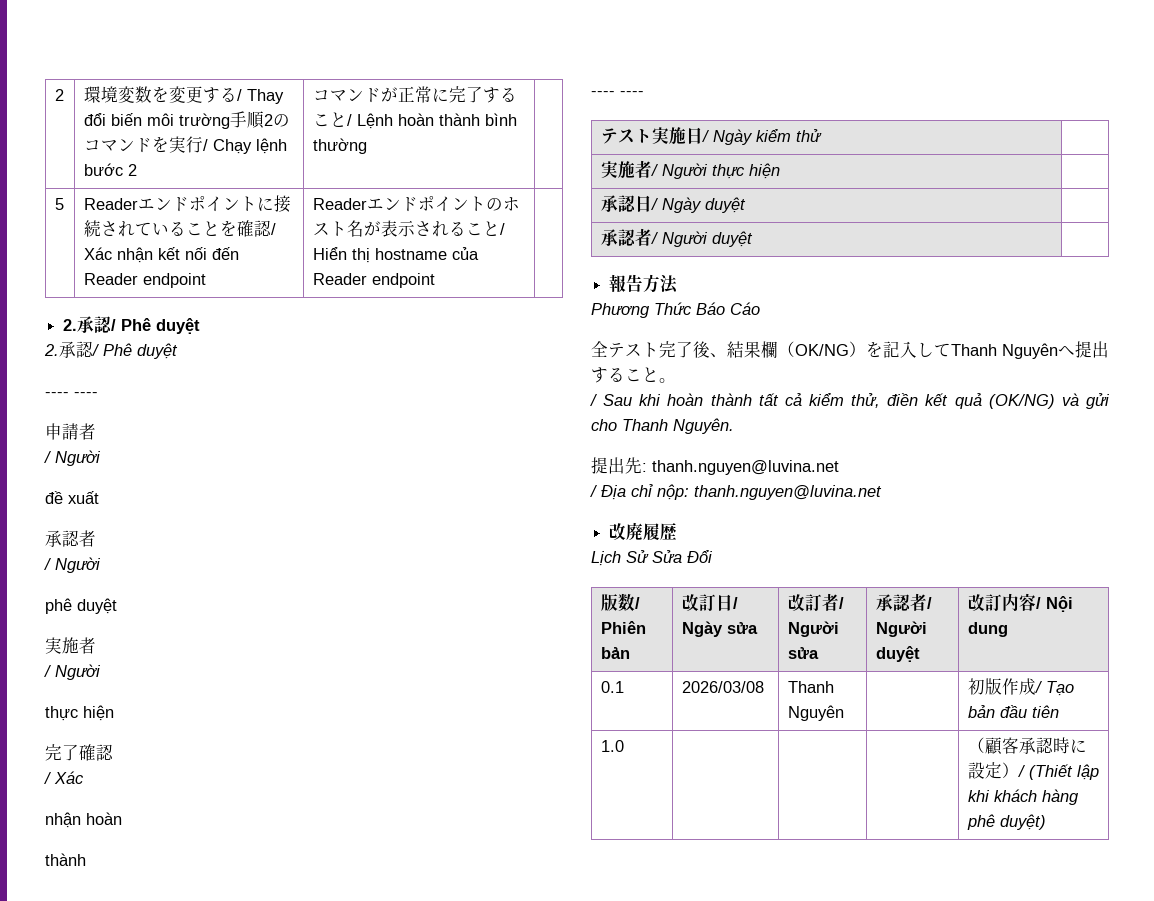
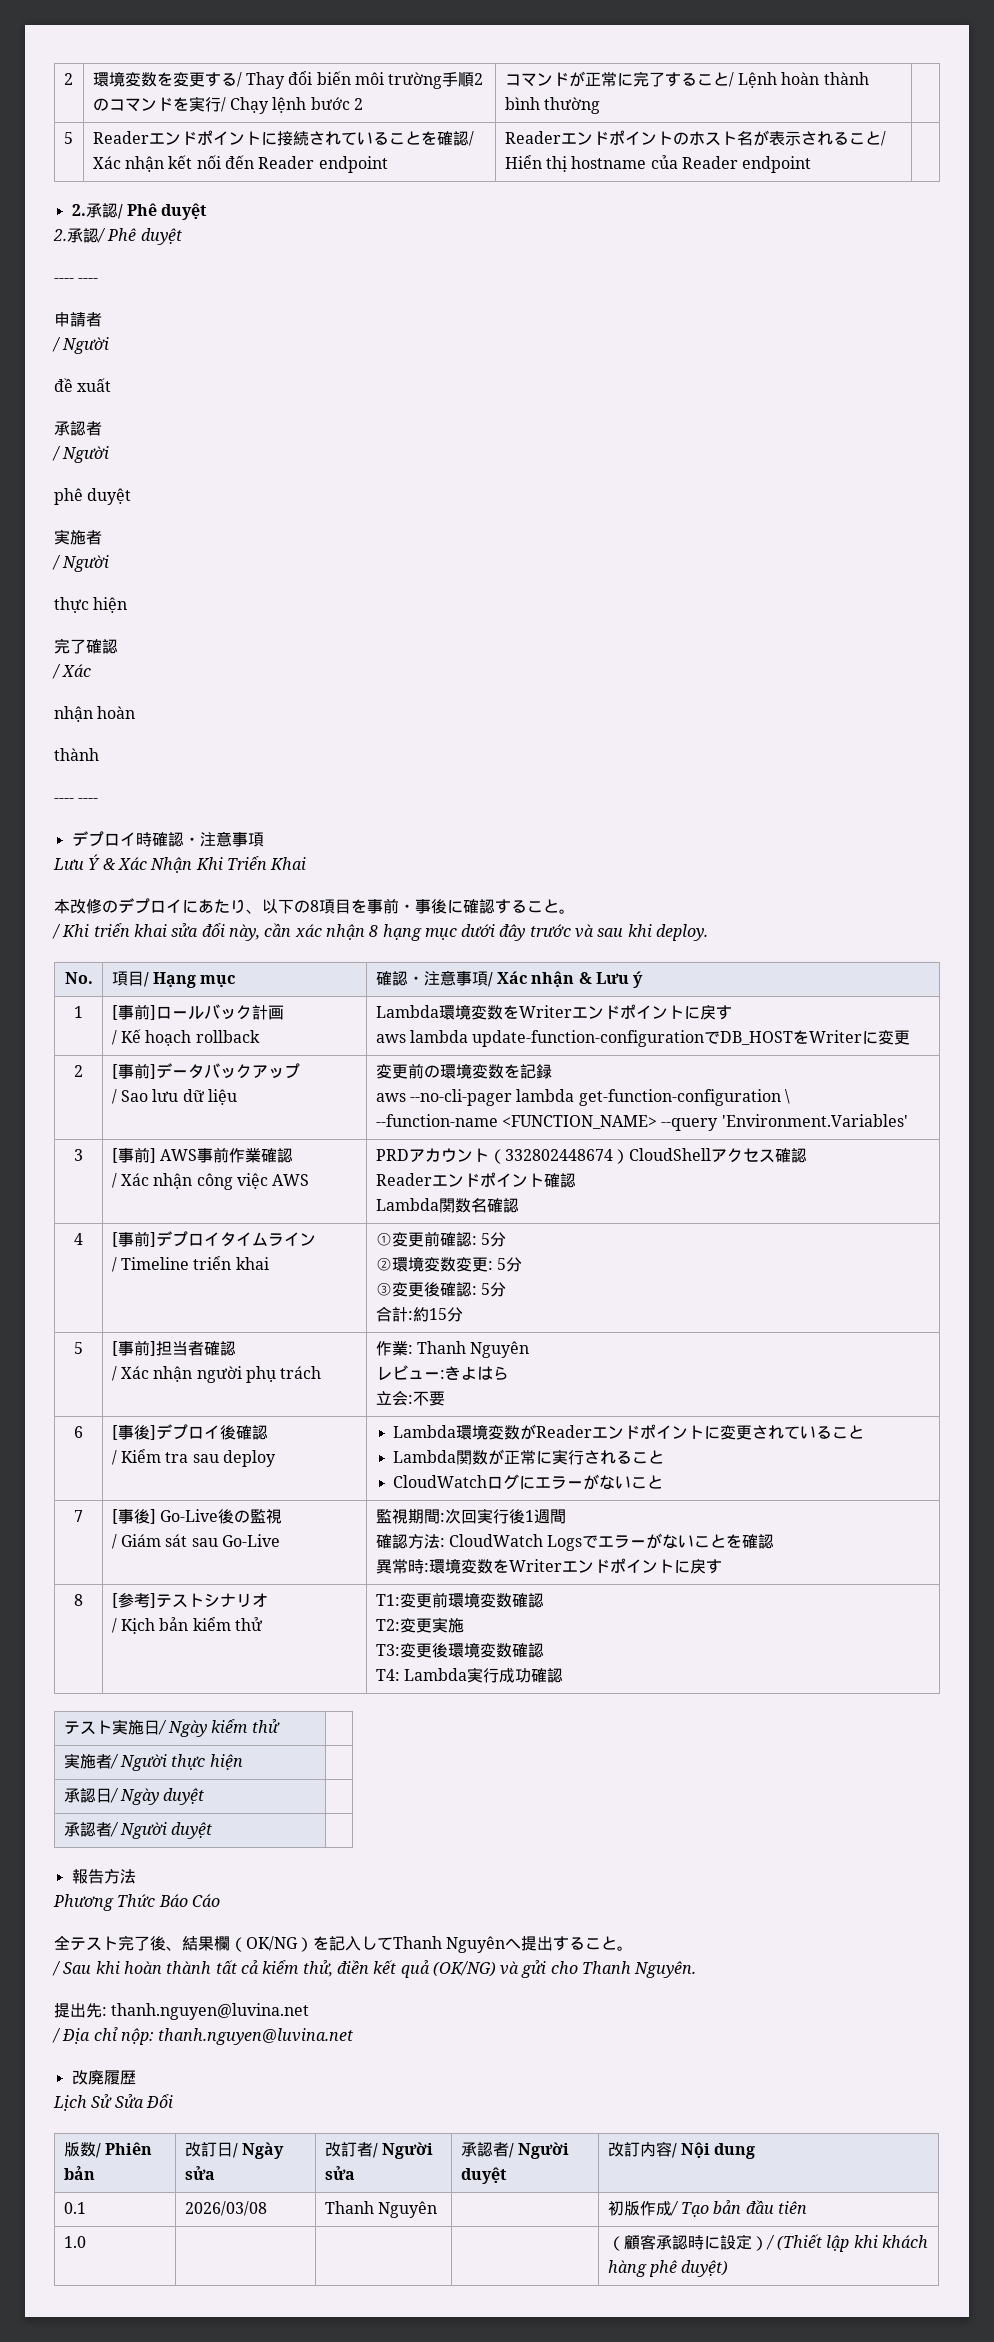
(644, 93) none -> [71,831,264,847] [53,854,307,873] [54,898,575,914] [52,923,709,941] [64,972,93,984] [111,971,236,988] [375,970,644,988] [74,1006,83,1018] [111,1004,284,1020] [111,1029,260,1046] [375,1004,732,1020] [375,1030,911,1047] [74,1065,83,1077] [111,1063,300,1079] [111,1089,237,1105] [375,1063,552,1079] [375,1089,790,1106] [375,1114,908,1131] [74,1149,83,1161] [111,1147,293,1163] [111,1173,310,1190] [375,1148,807,1164] [375,1172,576,1188] [375,1198,519,1213] [74,1233,83,1245] [111,1231,316,1247] [111,1256,269,1272] [375,1231,506,1247] [375,1256,522,1272] [375,1282,506,1297] [375,1306,463,1322] [74,1342,83,1354] [111,1340,236,1356] [111,1366,322,1383] [375,1341,530,1358] [375,1365,509,1381] [375,1390,445,1406] [74,1426,83,1438] [111,1424,268,1440] [111,1449,276,1467] [393,1424,865,1440] [393,1449,665,1465] [393,1474,664,1490] [74,1510,83,1522] [111,1508,282,1524] [111,1534,280,1549] [375,1508,566,1524] [375,1533,775,1551] [375,1558,722,1574] [74,1594,83,1606] [111,1593,268,1608] [111,1617,263,1634] [375,1592,544,1608] [375,1617,464,1633] [375,1642,544,1658] [375,1667,563,1683] // デプロイ時確認・注意事項 // Lưu Ý & Xác Nhận Khi Triển Khai // 本改修のデプロイにあたり、以下の8項目を事前・事後に確認すること。 // / Khi triển khai sửa đổi này, cần xác nhận 8 hạng mục dưới đây trước và sau khi deploy. // No. | 項目/ Hạng mục | 確認・注意事項/ Xác nhận & Lưu ý // 1 | [事前]ロールバック計画 // / Kế hoạch rollback | Lambda環境変数をWriterエンドポイントに戻す // aws lambda update-function-configurationでDB_HOSTをWriterに変更 // 2 | [事前]データバックアップ // / Sao lưu dữ liệu | 変更前の環境変数を記録 // aws --no-cli-pager lambda get-function-configuration \ // --function-name <FUNCTION_NAME> --query 'Environment.Variables' // 3 | [事前] AWS事前作業確認 // / Xác nhận công việc AWS | PRDアカウント（332802448674）CloudShellアクセス確認 // Readerエンドポイント確認 // Lambda関数名確認 // 4 | [事前]デプロイタイムライン // / Timeline triển khai | ①変更前確認: 5分 // ②環境変数変更: 5分 // ③変更後確認: 5分 // 合計:約15分 // 5 | [事前]担当者確認 // / Xác nhận người phụ trách | 作業: Thanh Nguyên // レビュー:きよはら // 立会:不要 // 6 | [事後]デプロイ後確認 // / Kiểm tra sau deploy | Lambda環境変数がReaderエンドポイントに変更されていること // Lambda関数が正常に実行されること // CloudWatchログにエラーがないこと // 7 | [事後] Go-Live後の監視 // / Giám sát sau Go-Live | 監視期間:次回実行後1週間 // 確認方法: CloudWatch Logsでエラーがないことを確認 // 異常時:環境変数をWriterエンドポイントに戻す // 8 | [参考]テストシナリオ // / Kịch bản kiểm thử | T1:変更前環境変数確認 // T2:変更実施 // T3:変更後環境変数確認 // T4: Lambda実行成功確認

